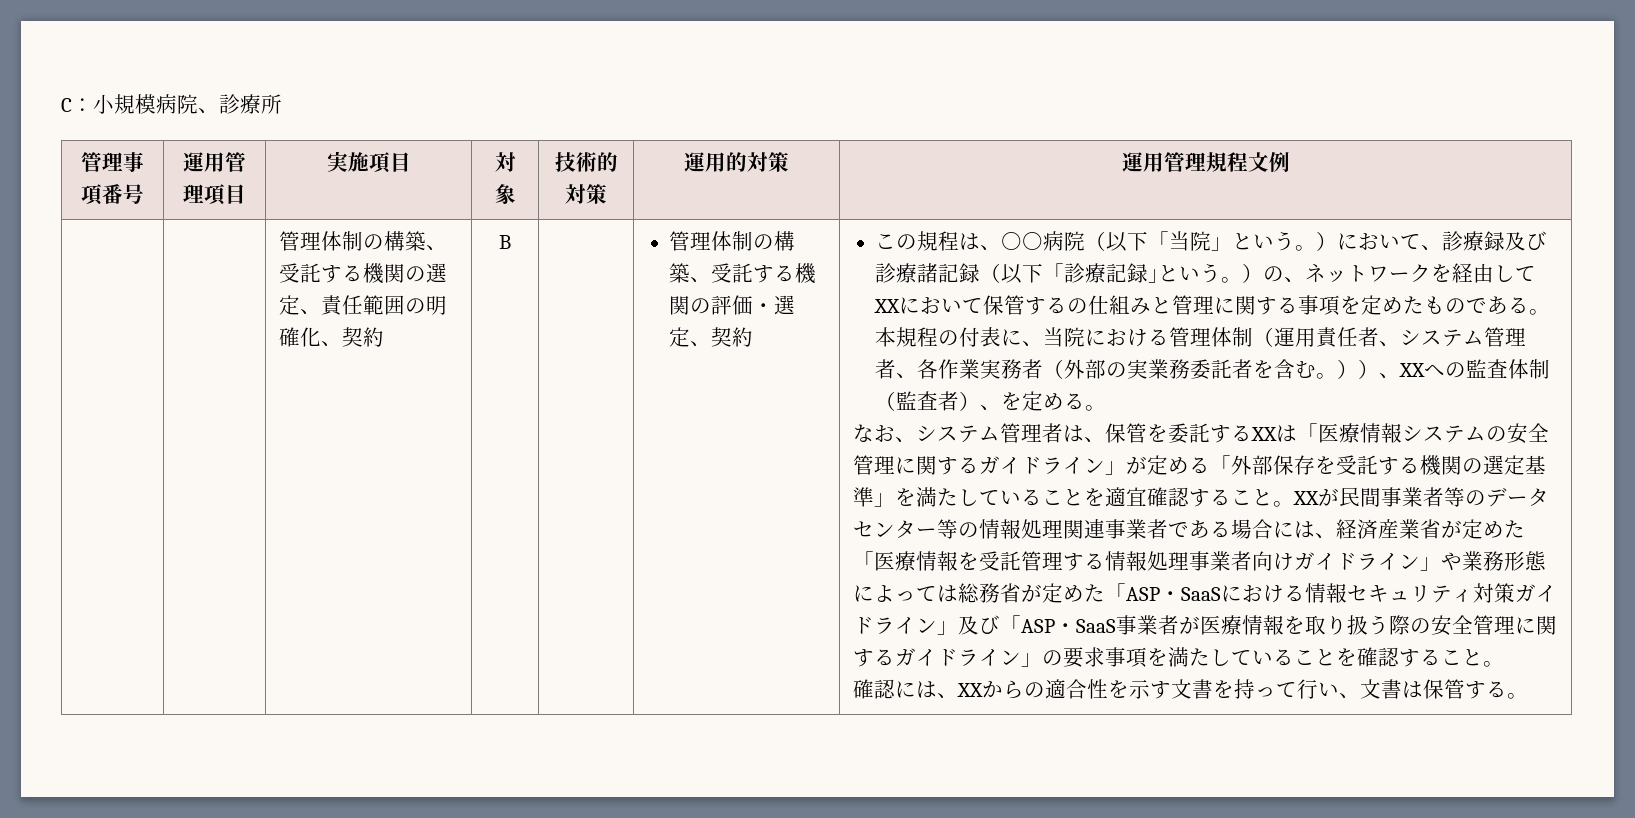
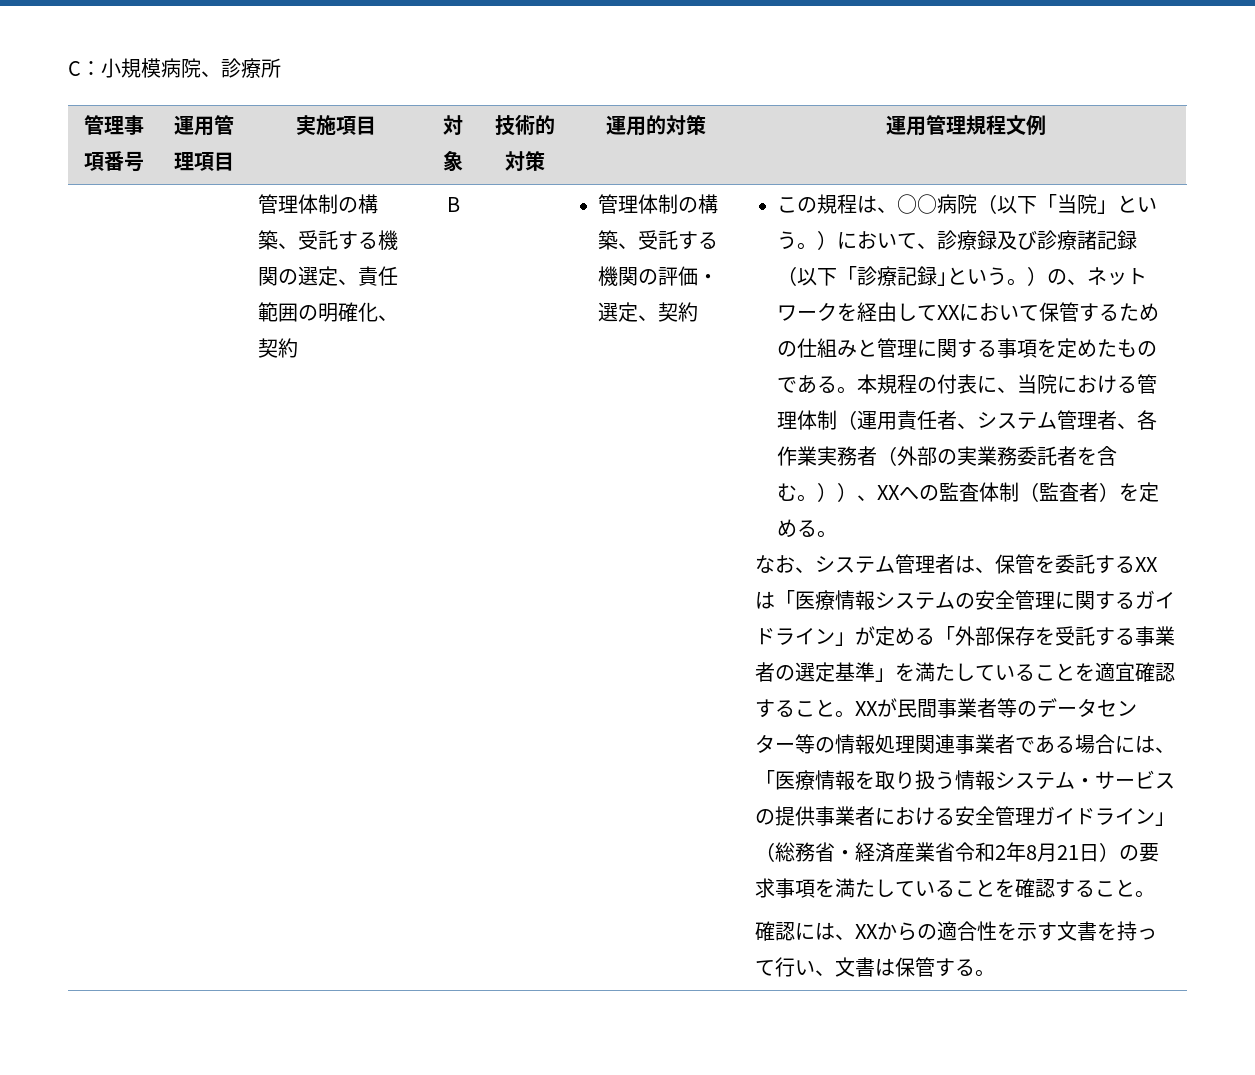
(1068, 305) none -> [1119,303,1160,322] ため
[980,405,1002,411] 、 -> (1120, 492) none
[1419,455,1462,476] 機関 -> [1135,626,1176,646] [755,662,776,682] 事業者
[1335,519,1525,539] [852,551,1546,571] [852,583,1557,603] [852,615,1557,636] [852,648,1042,667] 経済産業省が定めた「医療情報を受託管理する情報処理事業者向けガイドライン」や業務形態によっては総務省が定めた「ASP・SaaSにおける情報セキュリティ対策ガイドライン」及び「ASP・SaaS事業者が医療情報を取り扱う際の安全管理に関するガイドライン」 -> [755,770,1176,791] [755,806,1176,826] [755,842,1120,862] 「医療情報を取り扱う情報システム・サービスの提供事業者における安全管理ガイドライン」（総務省・経済産業省令和2年8月21日）

